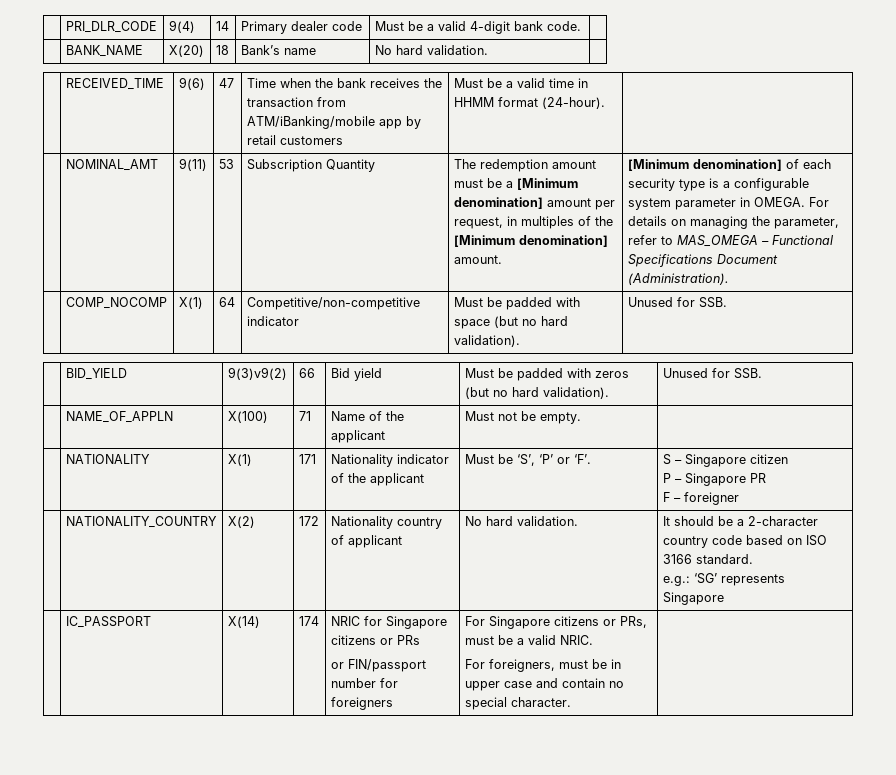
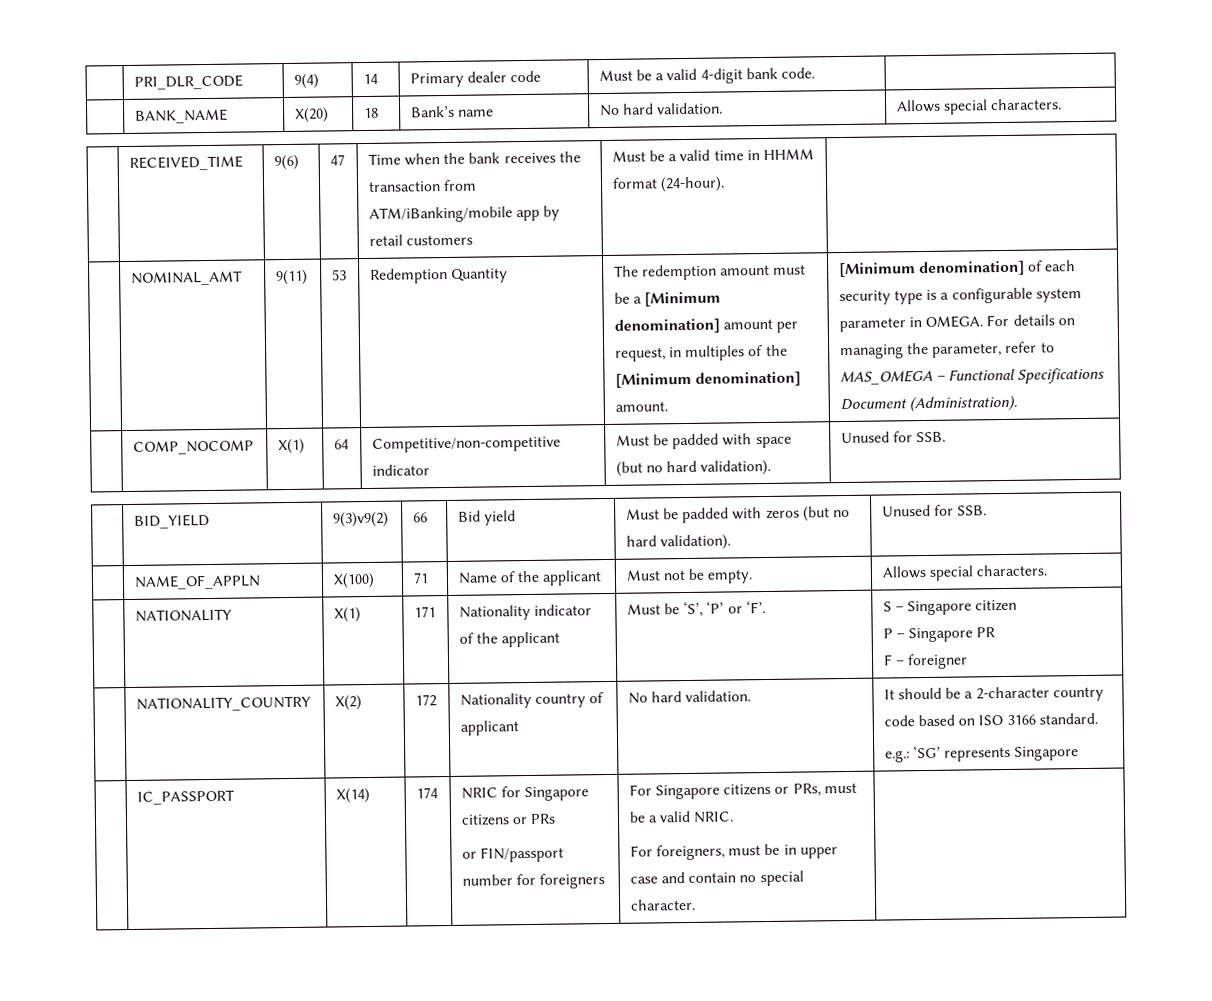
(488, 50) none -> [895,98,1063,115] Allows special characters.
[246,159,322,172] Subscription -> [369,267,448,284] Redemption
(581, 418) none -> [881,564,1048,581] Allows special characters.

